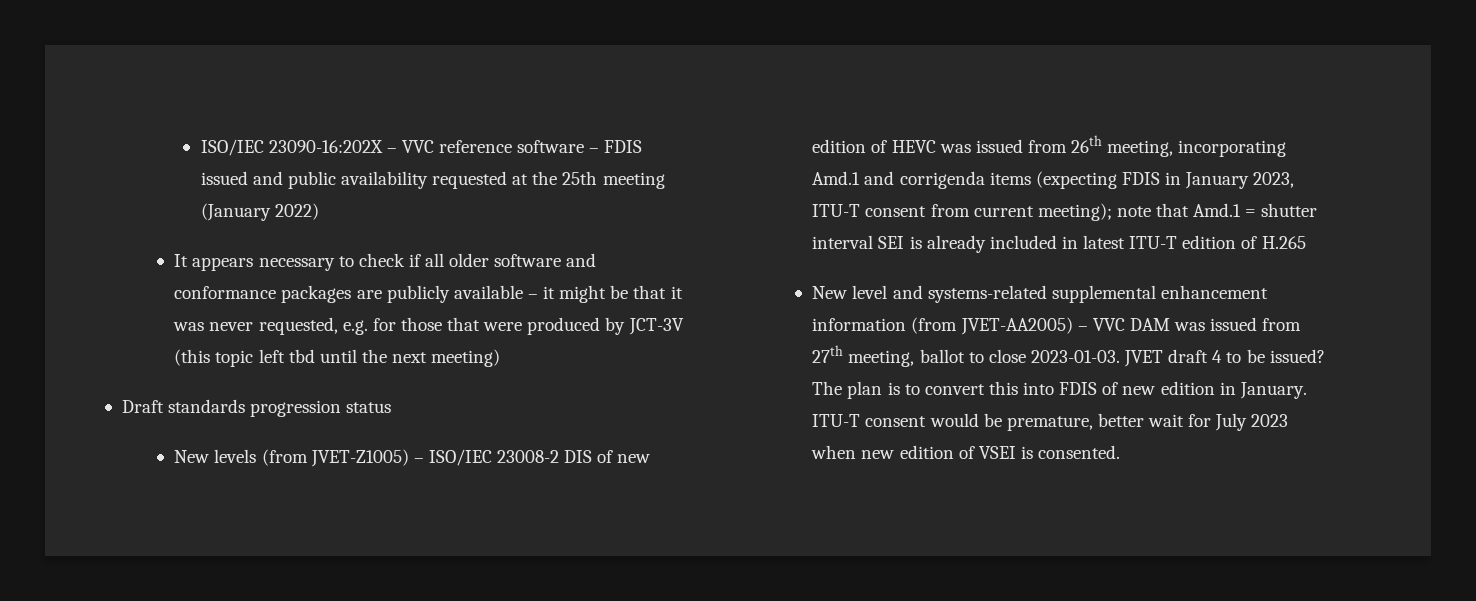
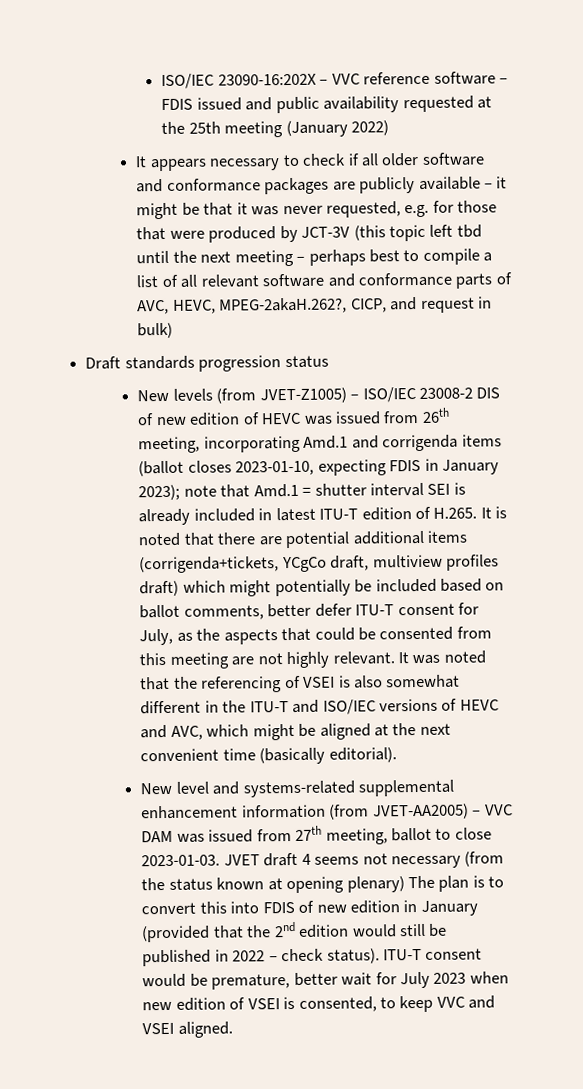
[431,349,501,367] meeting) -> [234,248,493,267] [136,272,512,289] [137,296,492,315] [137,322,174,339] meeting – perhaps best to compile a list of all relevant software and conformance parts of AVC, HEVC, MPEG-2akaH.262?, CICP, and request in bulk)
[1035,171,1295,189] [812,203,1112,221] (expecting FDIS in January 2023, ITU-T consent from current meeting); -> [138,458,499,477] [138,484,181,501] (ballot closes 2023-01-10, expecting FDIS in January 2023);
[1261,236,1306,249] H.265 -> [433,506,508,519] [138,530,467,549] [139,554,500,574] [139,578,505,597] [139,602,479,620] [139,626,492,646] [139,650,486,669] [140,674,461,693] [140,698,499,715] [140,723,451,741] [140,747,397,765] H.265. It is noted that there are potential additional items (corrigenda+tickets, YCgCo draft, multiview profiles draft) which might potentially be included based on ballot comments, better defer ITU-T consent for July, as the aspects that could be consented from this meeting are not highly relevant. It was noted that the referencing of VSEI is also somewhat different in the ITU-T and ISO/IEC versions of HEVC and AVC, which might be aligned at the next convenient time (basically editorial).
[1226,349,1325,363] to be issued? -> [314,851,505,869] [141,876,405,894] seems not necessary (from the status known at opening plenary)
[1239,382,1307,399] January. -> [420,900,478,916] [141,921,448,943] [142,948,380,967] January (provided that the 2nd edition would still be published in 2022 – check status).
[1038,445,1121,459] consented. -> [298,995,496,1013] [142,1021,233,1038] consented, to keep VVC and VSEI aligned.

